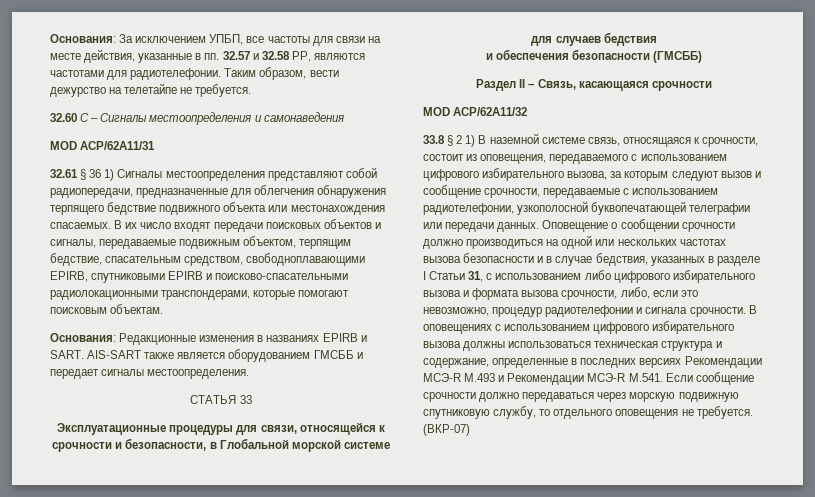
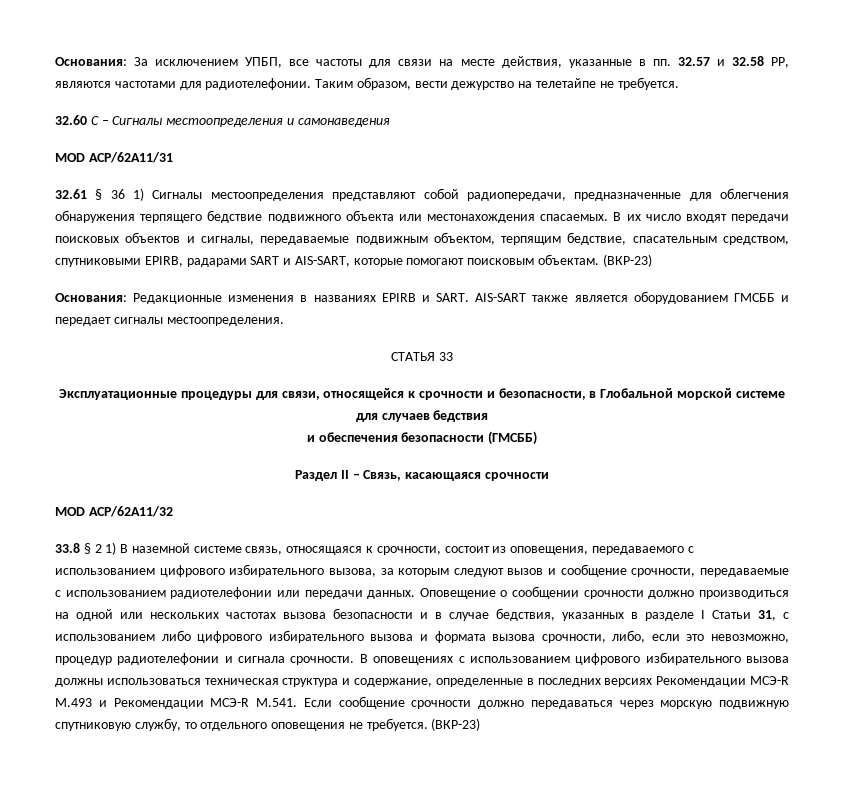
[246,253,366,266] [50,271,349,283] [50,290,251,300] свободноплавающими EPIRB, спутниковыми EPIRB и поисково-спасательными радиолокационными транспондерами, -> [55,256,350,267] спутниковыми EPIRB, радарами SART и AIS-SART,
(164, 309) none -> [602,254,652,267] (ВКР-23)
[423,201,751,215] радиотелефонии, узкополосной буквопечатающей телеграфии -> [170,587,273,599] радиотелефонии
[423,424,470,436] (ВКР-07) -> [431,718,481,731] (ВКР-23)

